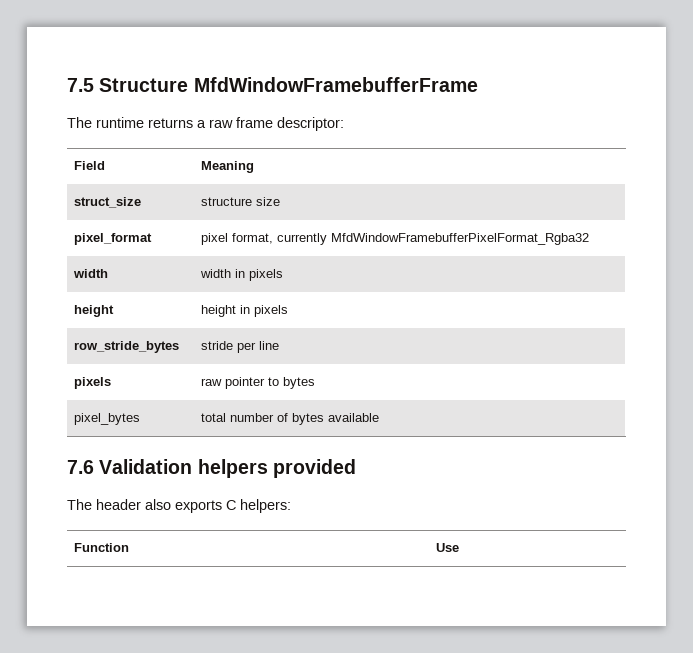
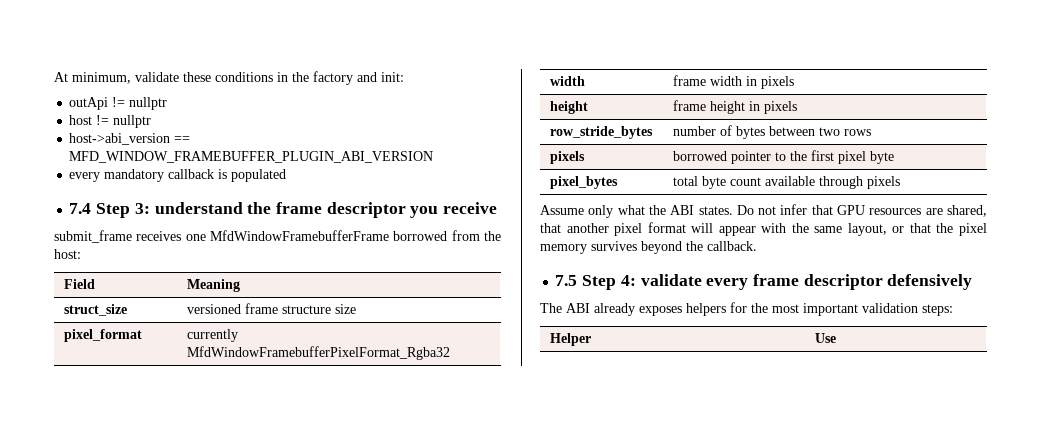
[67,77,478,92] [67,117,344,131] 7.5 Structure MfdWindowFramebufferFrame // The runtime returns a raw frame descriptor: -> [54,71,404,85] [69,97,168,110] [69,115,152,128] [69,133,191,145] [69,151,434,163] [69,169,287,182] [69,202,498,218] [54,230,501,243] [54,249,81,259] At minimum, validate these conditions in the factory and init: // outApi != nullptr // host != nullptr // host->abi_version == MFD_WINDOW_FRAMEBUFFER_PLUGIN_ABI_VERSION // every mandatory callback is populated // 7.4 Step 3: understand the frame descriptor you receive // submit_frame receives one MfdWindowFramebufferFrame borrowed from the host:
(141, 202) none -> [187,303,279,314] versioned frame
[200,233,273,245] pixel format, -> (143, 335) none
(108, 273) none -> [673,75,707,86] frame
(114, 311) none -> [673,100,707,111] frame
[200,341,279,353] stride per line -> [673,125,872,139] number of bytes between two rows
[200,378,222,386] raw -> [673,151,728,161] borrowed
[282,377,315,389] [73,413,140,425] [200,413,379,425] [67,459,356,478] [67,499,291,513] [73,543,129,552] bytes // pixel_bytes | total number of bytes available // 7.6 Validation helpers provided // The header also exports C helpers: // Function -> [790,150,895,164] [550,176,619,189] [673,176,901,189] [540,204,988,218] [540,222,988,236] [540,241,757,254] [555,274,973,290] [540,302,953,316] [550,333,592,346] the first pixel byte // pixel_bytes | total byte count available through pixels // Assume only what the ABI states. Do not infer that GPU resources are shared, that another pixel format will appear with the same layout, or that the pixel memory survives beyond the callback. // 7.5 Step 4: validate every frame descriptor defensively // The ABI already exposes helpers for the most important validation steps: // Helper

